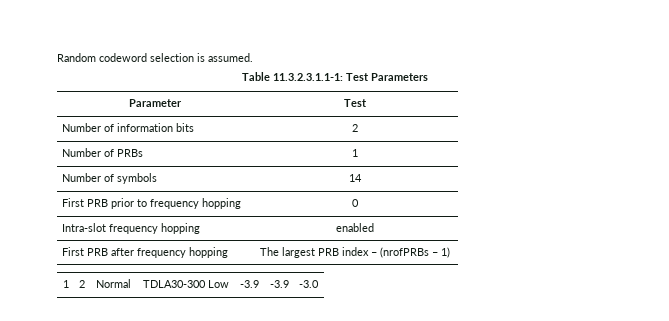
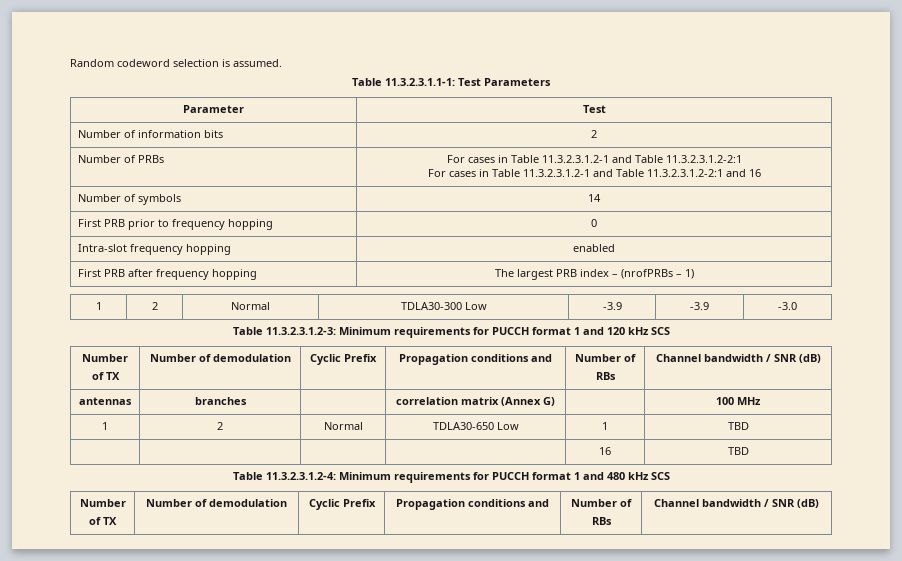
[351,149,358,157] 1 -> [446,155,742,163] [427,169,761,177] For cases in Table 11.3.2.3.1.2-1 and Table 11.3.2.3.1.2-2:1 // For cases in Table 11.3.2.3.1.2-1 and Table 11.3.2.3.1.2-2:1 and 16
(319, 284) none -> [232,327,670,338] [82,354,128,362] [91,372,120,380] [149,354,291,362] [310,354,377,365] [399,354,552,365] [575,354,636,362] [595,372,616,380] [655,354,821,363] [79,397,132,405] [194,397,247,405] [396,397,555,406] [716,397,761,405] [102,422,108,430] [217,422,223,430] [323,422,363,430] [432,422,519,430] [602,422,608,430] [727,422,749,430] [599,447,611,455] [727,447,749,455] [232,472,670,483] [79,499,126,507] [89,517,117,525] [146,499,287,507] [308,499,376,510] [396,499,549,510] [571,499,632,507] [591,517,612,525] [654,499,819,508] // Table 11.3.2.3.1.2-3: Minimum requirements for PUCCH format 1 and 120 kHz SCS // Number // of TX | Number of demodulation | Cyclic Prefix | Propagation conditions and | Number of // RBs | Channel bandwidth / SNR (dB) // antennas | branches | | correlation matrix (Annex G) | | 100 MHz // 1 | 2 | Normal | TDLA30-650 Low | 1 | TBD // | | | | 16 | TBD // Table 11.3.2.3.1.2-4: Minimum requirements for PUCCH format 1 and 480 kHz SCS // Number // of TX | Number of demodulation | Cyclic Prefix | Propagation conditions and | Number of // RBs | Channel bandwidth / SNR (dB)

